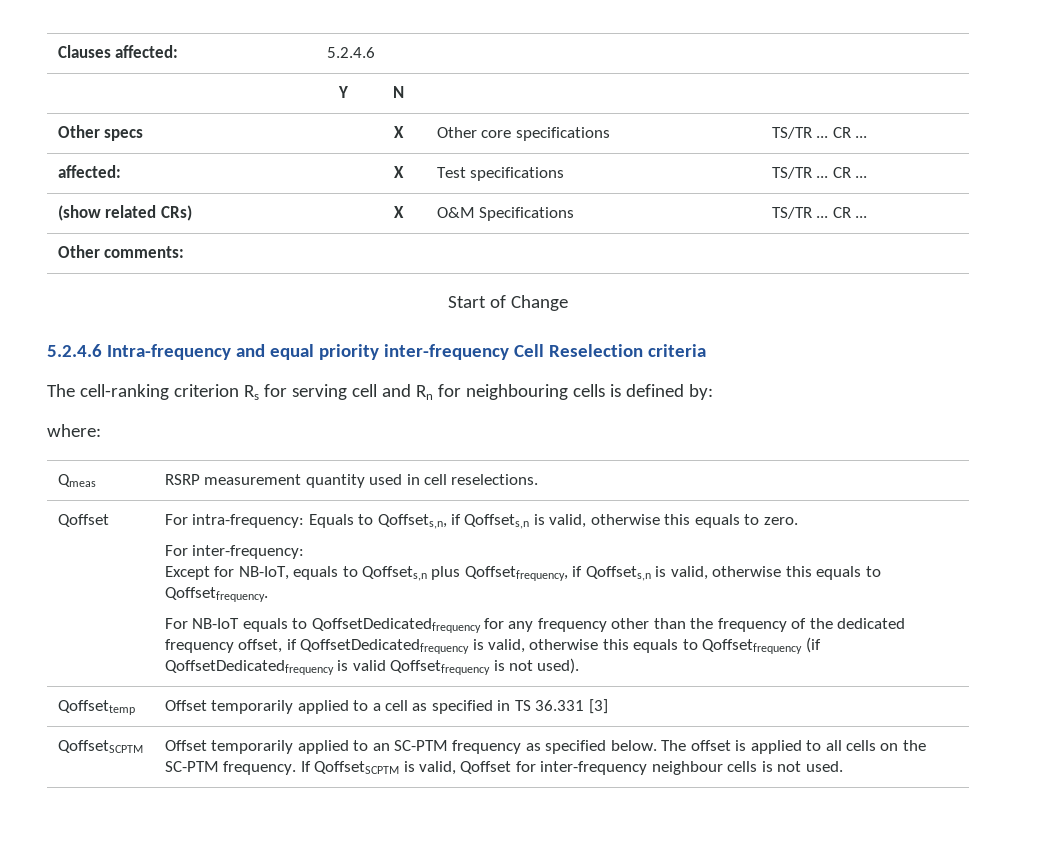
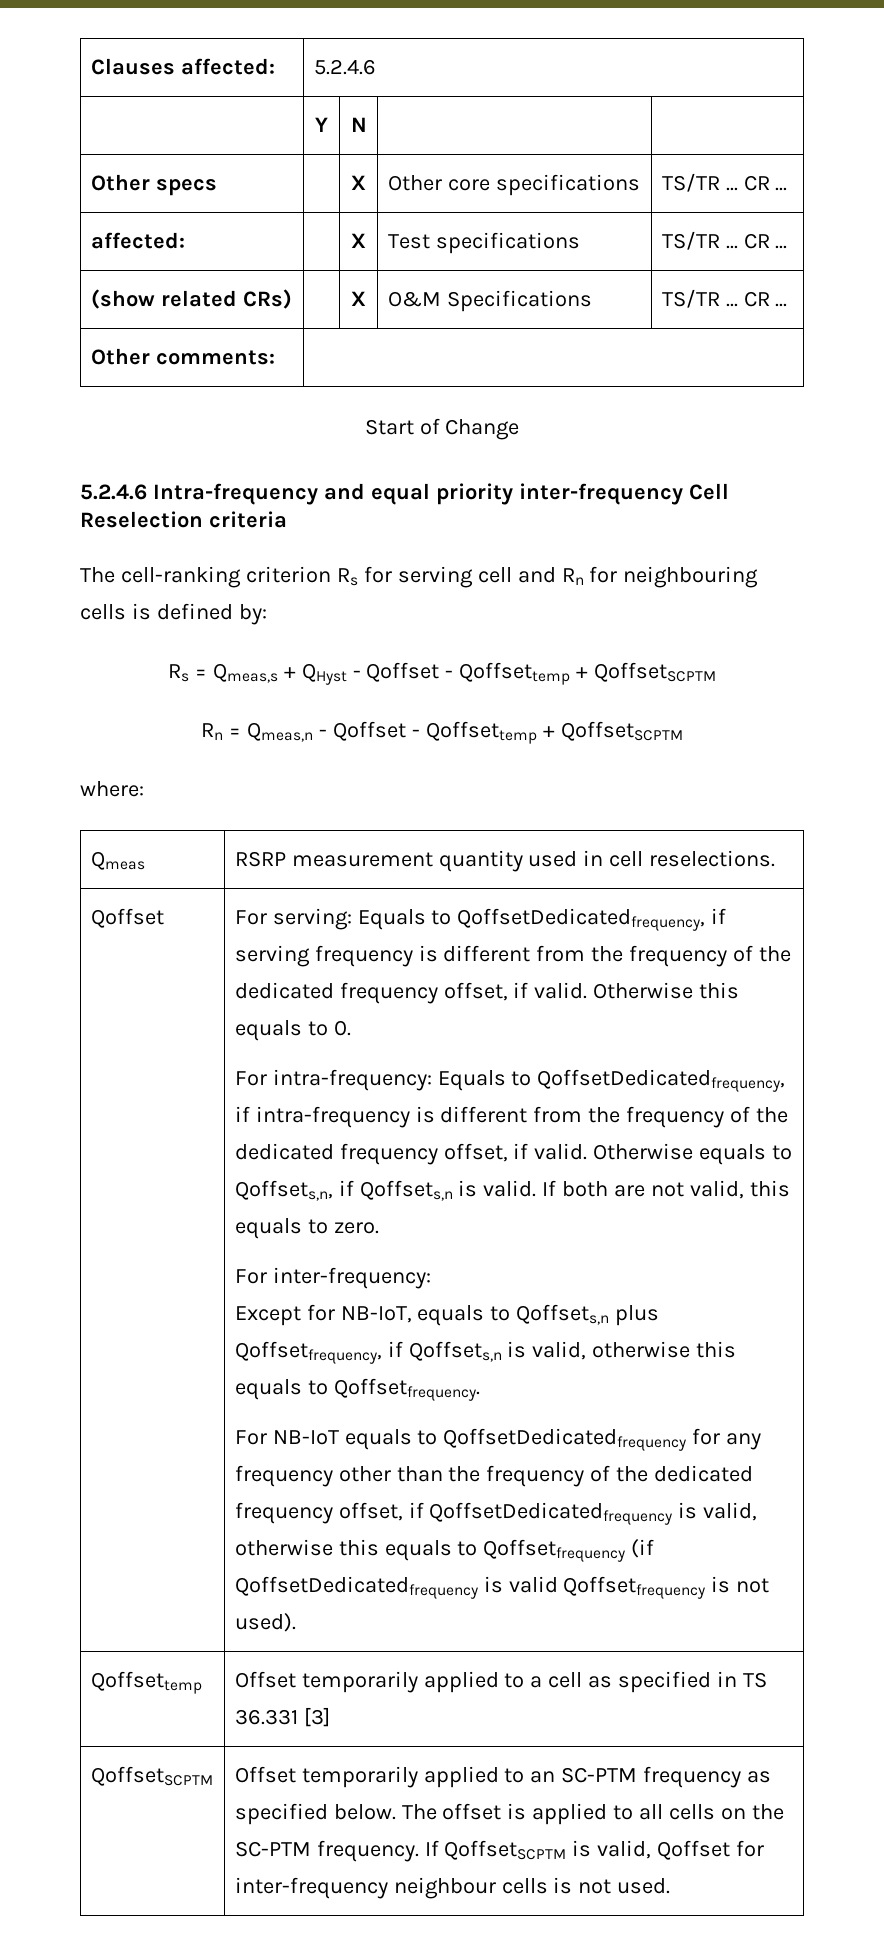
(713, 392) none -> [167,662,717,685] [201,721,683,744] // Rs = Qmeas,s + QHyst - Qoffset - Qoffsettemp + QoffsetSCPTM // Rn = Qmeas,n - Qoffset - Qoffsettemp + QoffsetSCPTM
[192,514,660,529] intra-frequency: Equals to Qoffsets,n, if Qoffsets,n is valid, otherwise -> [272,908,727,931] [234,945,792,967] [234,982,740,1004] [234,1020,351,1041] [234,1069,786,1092] [234,1106,789,1128] [234,1143,793,1165] [234,1180,745,1201] serving: Equals to QoffsetDedicatedfrequency, if serving frequency is different from the frequency of the dedicated frequency offset, if valid. Otherwise this equals to 0. // For intra-frequency: Equals to QoffsetDedicatedfrequency, if intra-frequency is different from the frequency of the dedicated frequency offset, if valid. Otherwise equals to Qoffsets,n, if Qoffsets,n is valid. If both are not valid,

